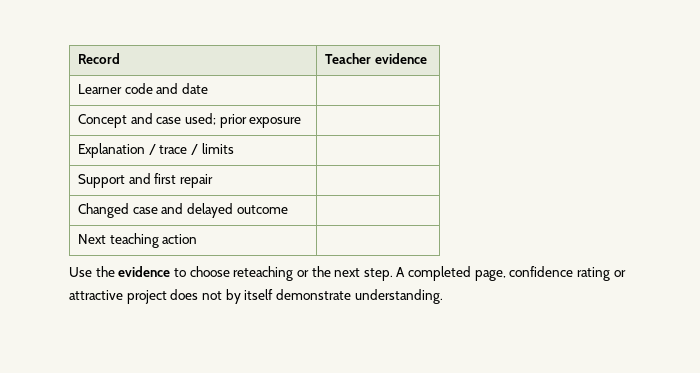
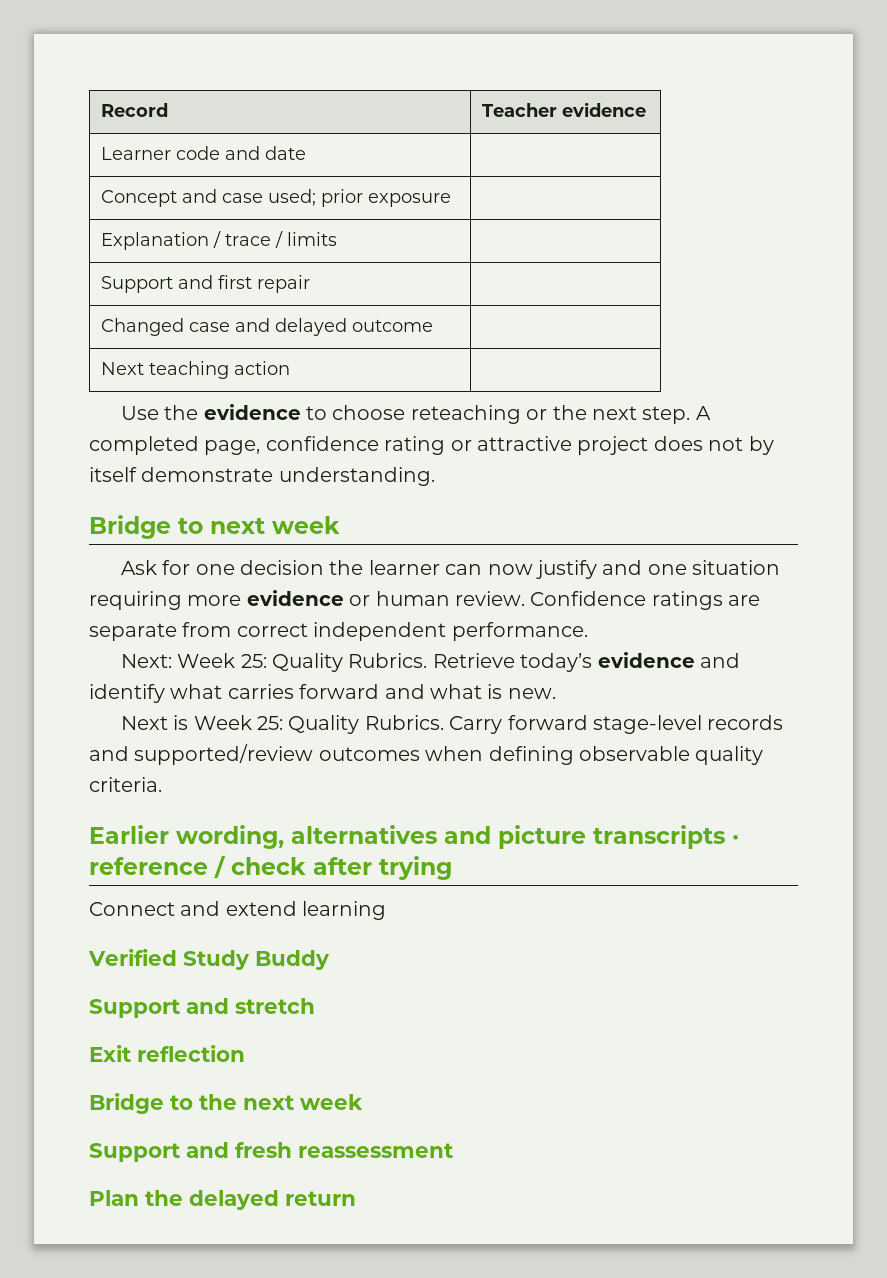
(443, 296) none -> [89,515,340,539] [120,560,781,579] [89,590,761,610] [89,622,588,641] [120,652,741,672] [89,684,556,703] [120,715,784,734] [89,744,764,765] [89,777,162,792] [89,825,739,849] [89,855,452,880] [89,901,387,920] [88,949,330,970] [89,998,315,1018] [89,1045,245,1062] [89,1093,363,1114] [89,1142,453,1162] [89,1190,356,1210] // Bridge to next week // Ask for one decision the learner can now justify and one situation requiring more evidence or human review. Confidence ratings are separate from correct independent performance. // Next: Week 25: Quality Rubrics. Retrieve today’s evidence and identify what carries forward and what is new. // Next is Week 25: Quality Rubrics. Carry forward stage-level records and supported/review outcomes when defining observable quality criteria. // Earlier wording, alternatives and picture transcripts · reference / check after trying // Connect and extend learning // Verified Study Buddy // Support and stretch // Exit reflection // Bridge to the next week // Support and fresh reassessment // Plan the delayed return

